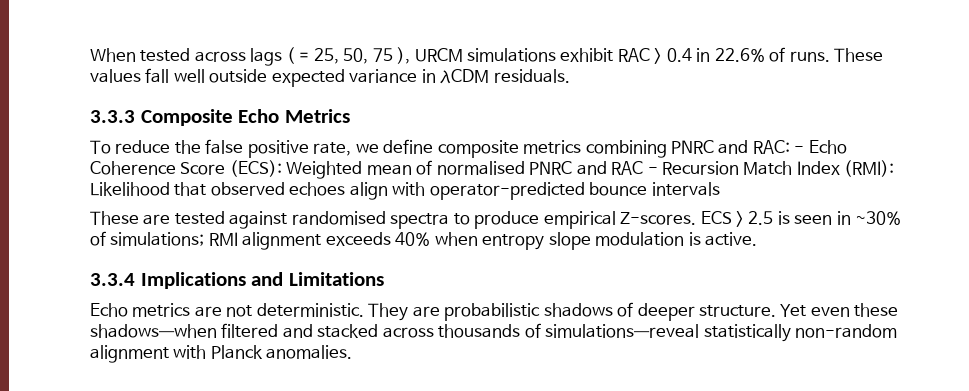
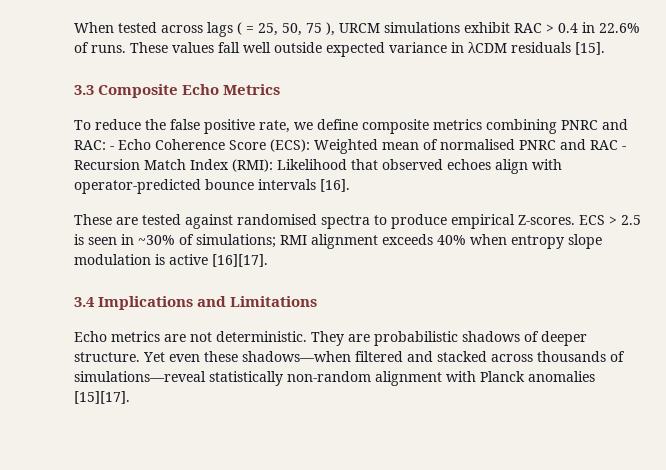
[493,69,570,83] [90,110,135,123] residuals. // 3.3.3 -> [511,42,605,55] [74,85,94,95] residuals [15]. // 3.3
(720, 189) none -> [320,179,350,192] [16].
[705,232,758,246] [90,273,135,286] active. // 3.3.4 -> [169,254,268,267] [74,297,95,307] active [16][17]. // 3.4
[266,345,353,359] anomalies. -> [528,371,595,382] [74,391,130,404] anomalies [15][17].

